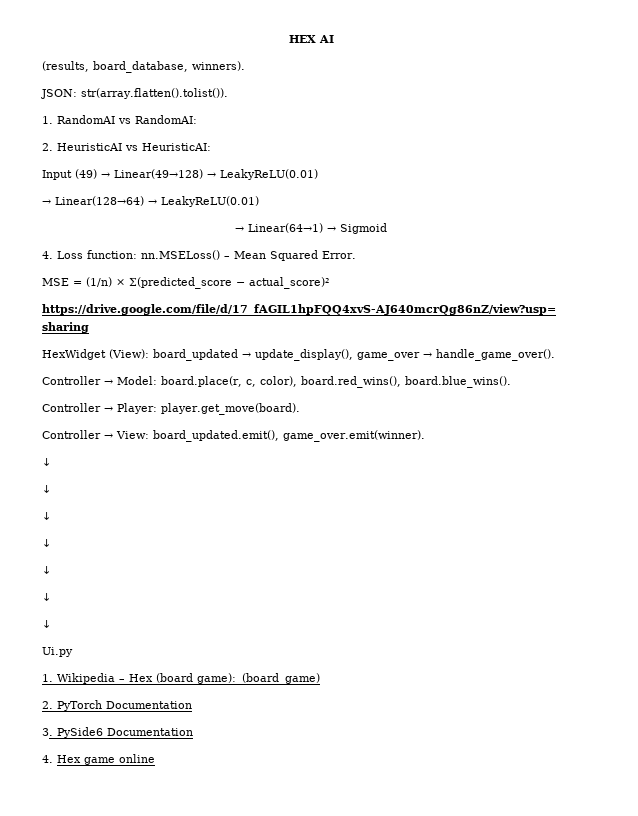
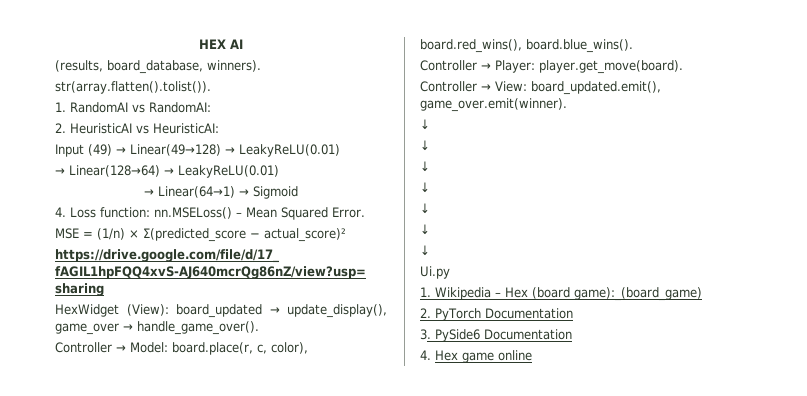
[41,89,77,99] JSON: -> (261, 66) none

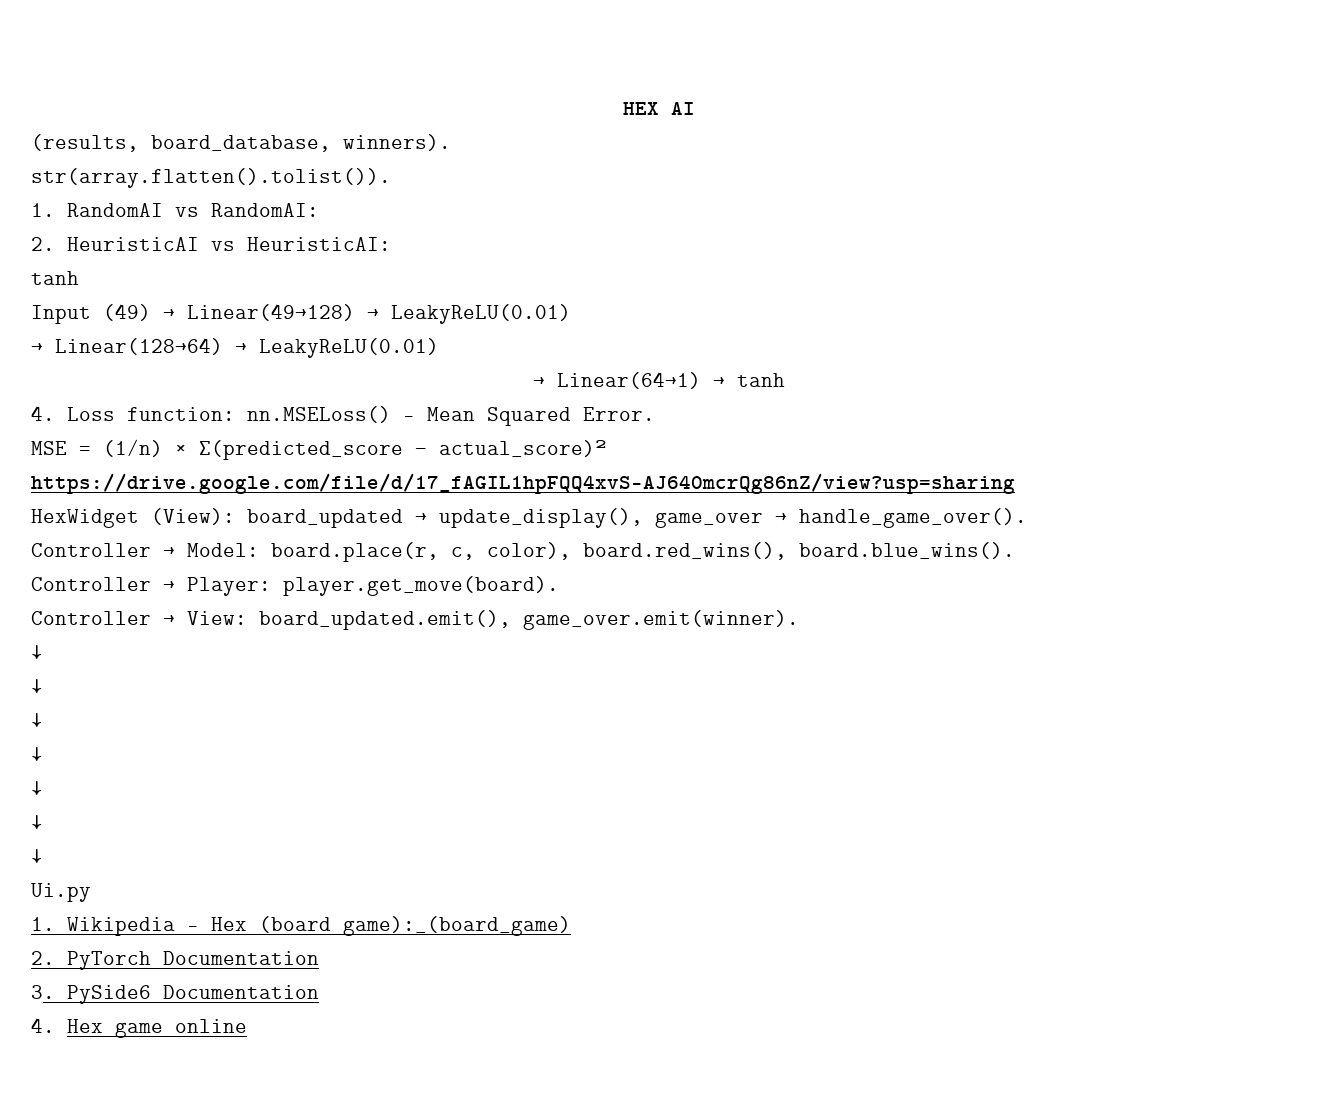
(219, 128) none -> [31,271,79,285] // tanh
[253,186,298,199] Sigmoid -> [737,373,785,387] tanh

